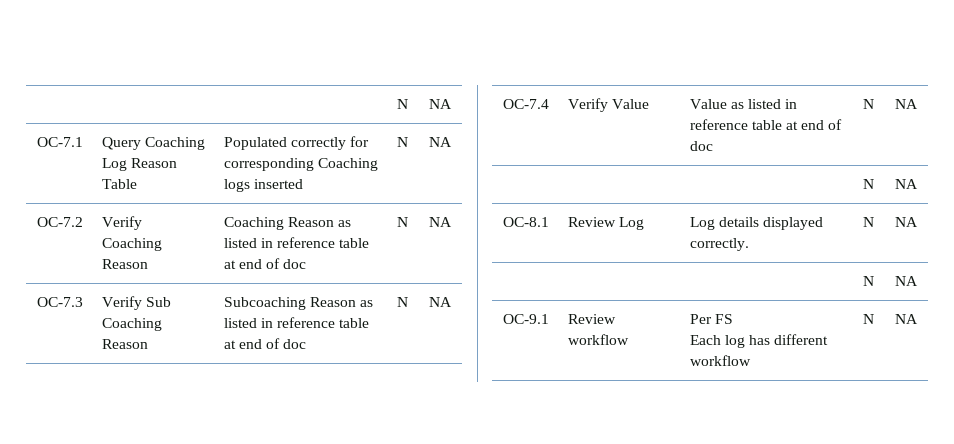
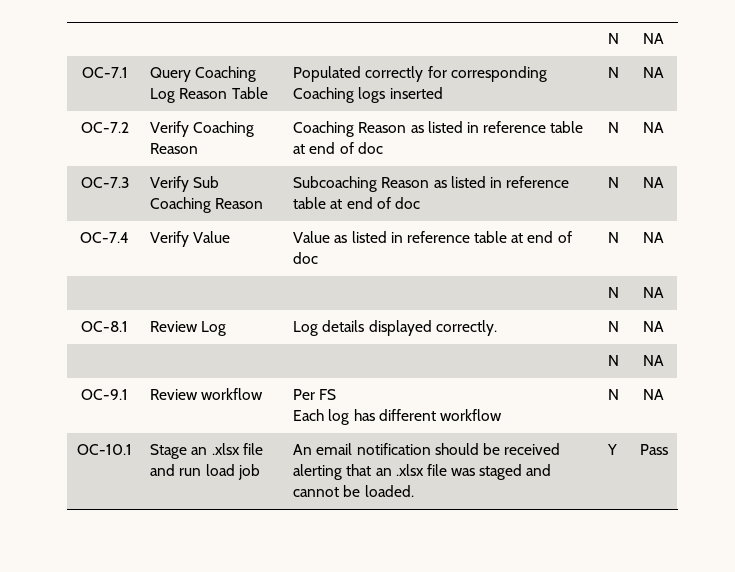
(918, 319) none -> [77,444,133,455] [150,443,263,459] [150,464,260,480] [293,443,561,455] [293,464,552,480] [293,485,414,497] [607,444,618,455] [639,444,668,455] // OC-10.1 | Stage an .xlsx file and run load job | An email notification should be received alerting that an .xlsx file was staged and cannot be loaded. | Y | Pass

